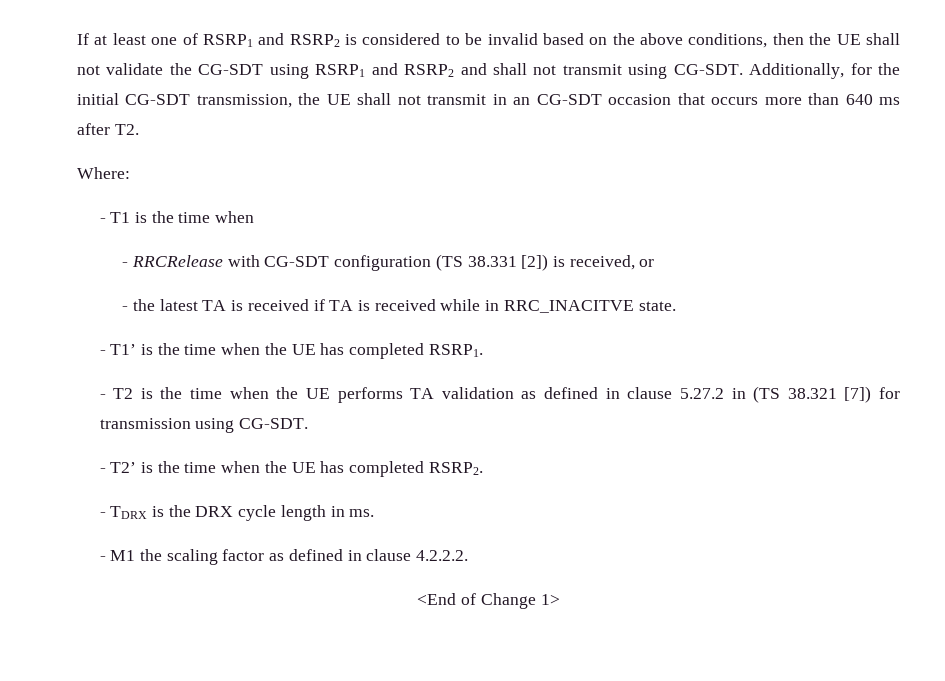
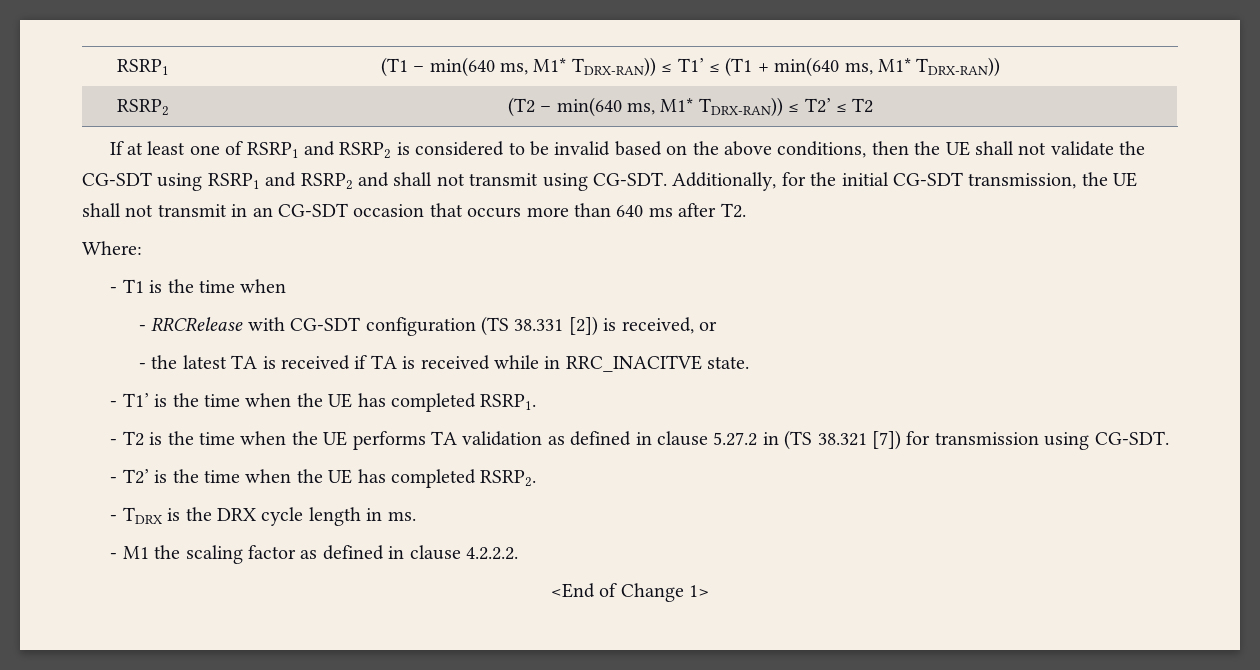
(77, 39) none -> [117,59,169,75] [380,57,1001,77] [117,99,169,116] [507,97,874,117] RSRP1 | (T1 – min(640 ms, M1* TDRX-RAN)) ≤ T1’ ≤ (T1 + min(640 ms, M1* TDRX-RAN)) // RSRP2 | (T2 – min(640 ms, M1* TDRX-RAN)) ≤ T2’ ≤ T2 //

